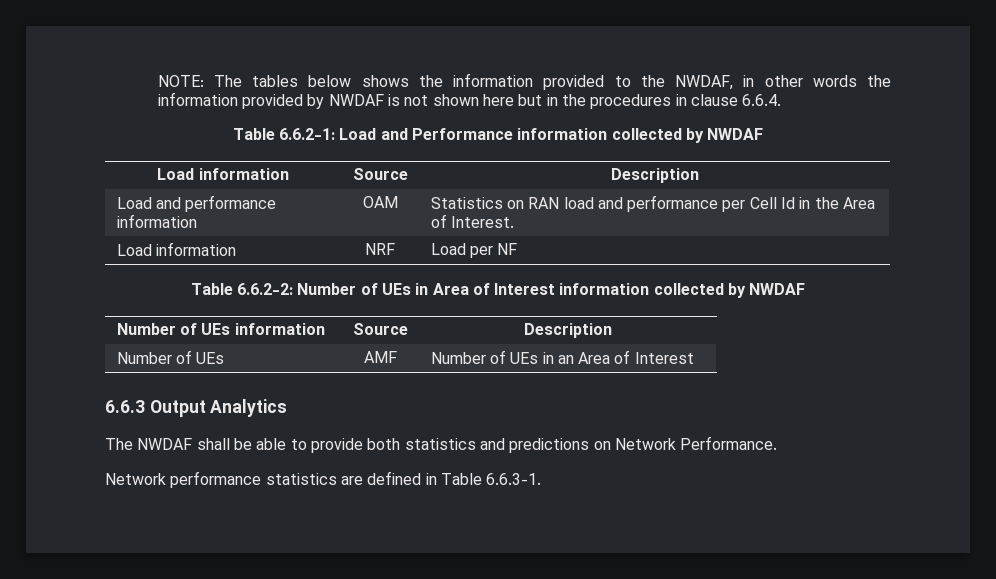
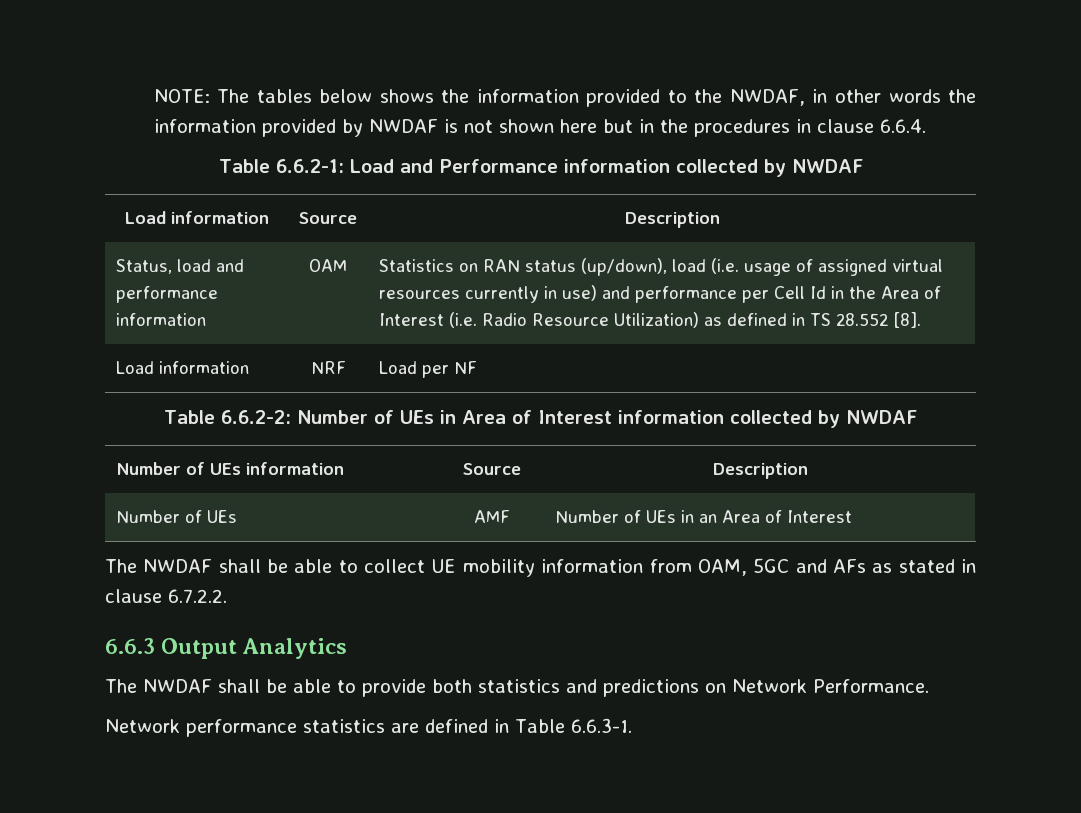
[116,197,152,209] Load -> [116,259,212,274] Status, load
[563,197,594,209] load -> [525,258,944,276] [379,285,598,303] status (up/down), load (i.e. usage of assigned virtual resources currently in use)
[450,216,514,228] Interest. -> [379,312,922,328] Interest (i.e. Radio Resource Utilization) as defined in TS 28.552 [8].
(694, 358) none -> [105,558,977,577] [105,589,227,603] // The NWDAF shall be able to collect UE mobility information from OAM, 5GC and AFs as stated in clause 6.7.2.2.

